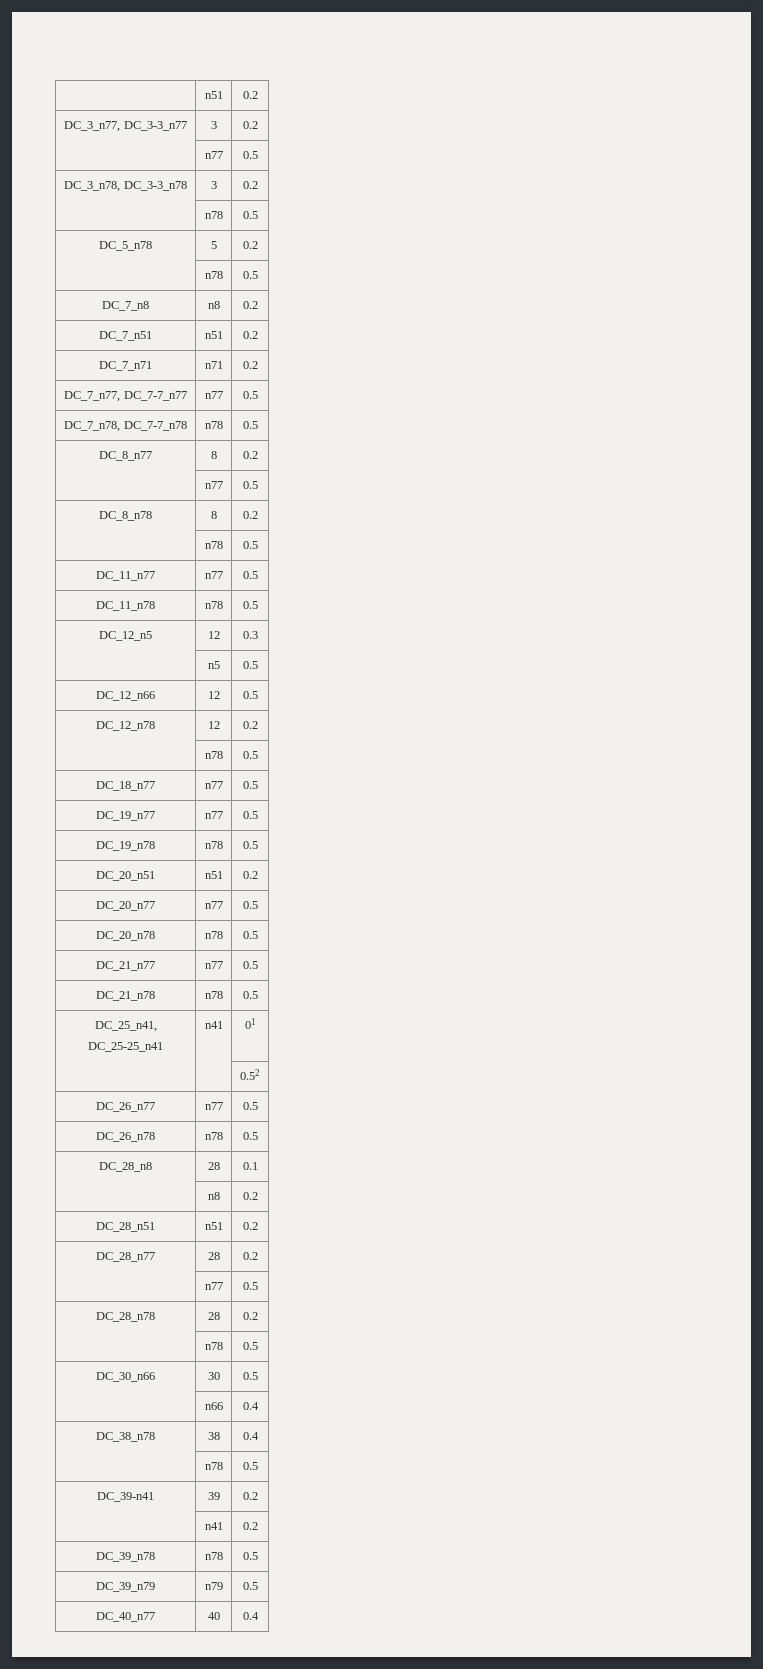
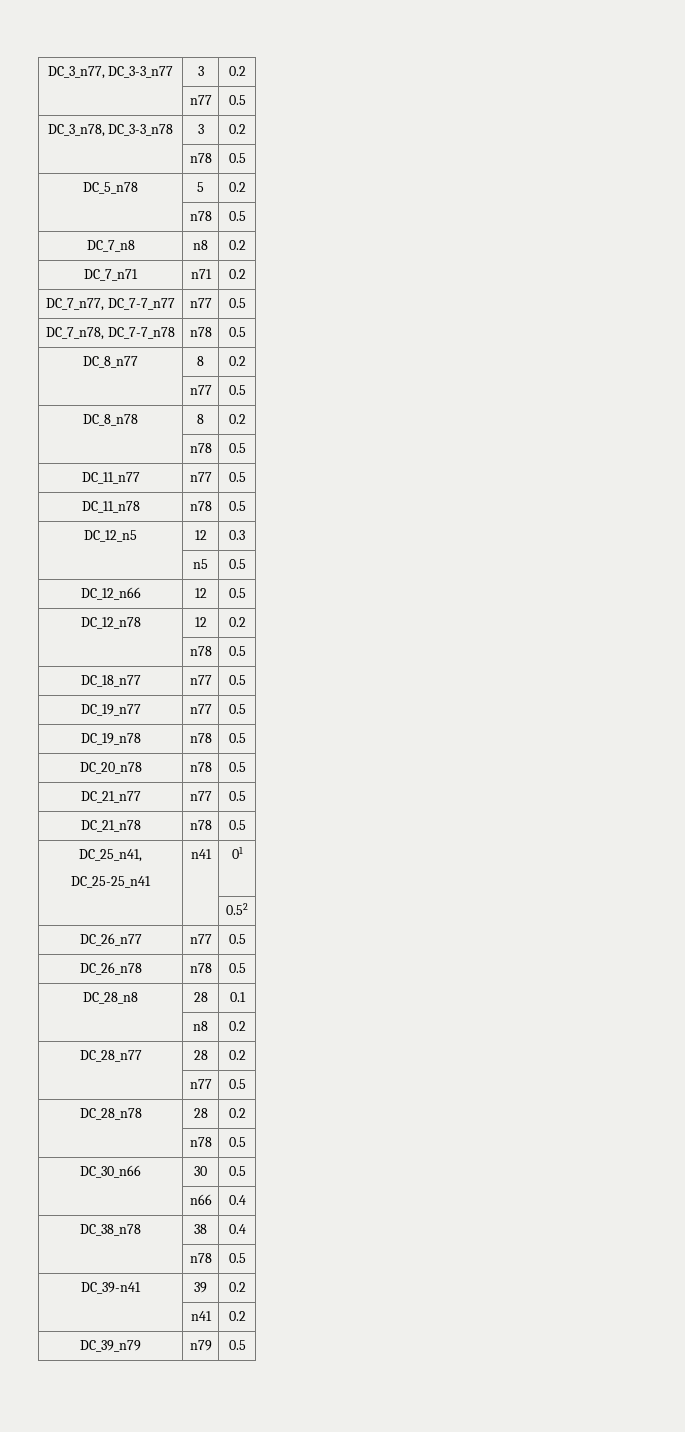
[204,91,223,99] [242,91,258,99] | n51 | 0.2 // -> (47, 72) none
[99,331,152,341] [204,331,223,339] [242,331,258,339] // DC_7_n51 | n51 | 0.2 -> (246, 245) none
[96,871,155,881] [204,871,223,879] [242,871,258,879] [96,901,155,911] [204,901,223,909] [242,901,258,909] // DC_20_n51 | n51 | 0.2 // DC_20_n77 | n77 | 0.5 -> (246, 738) none
[96,1222,155,1232] [204,1222,223,1230] [242,1222,258,1230] // DC_28_n51 | n51 | 0.2 -> (246, 1026) none
[96,1552,155,1562] [204,1552,223,1560] [242,1552,258,1560] // DC_39_n78 | n78 | 0.5 -> (246, 1316) none
[96,1612,155,1622] [207,1612,220,1620] [242,1612,259,1620] // DC_40_n77 | 40 | 0.4 -> (246, 1345) none

